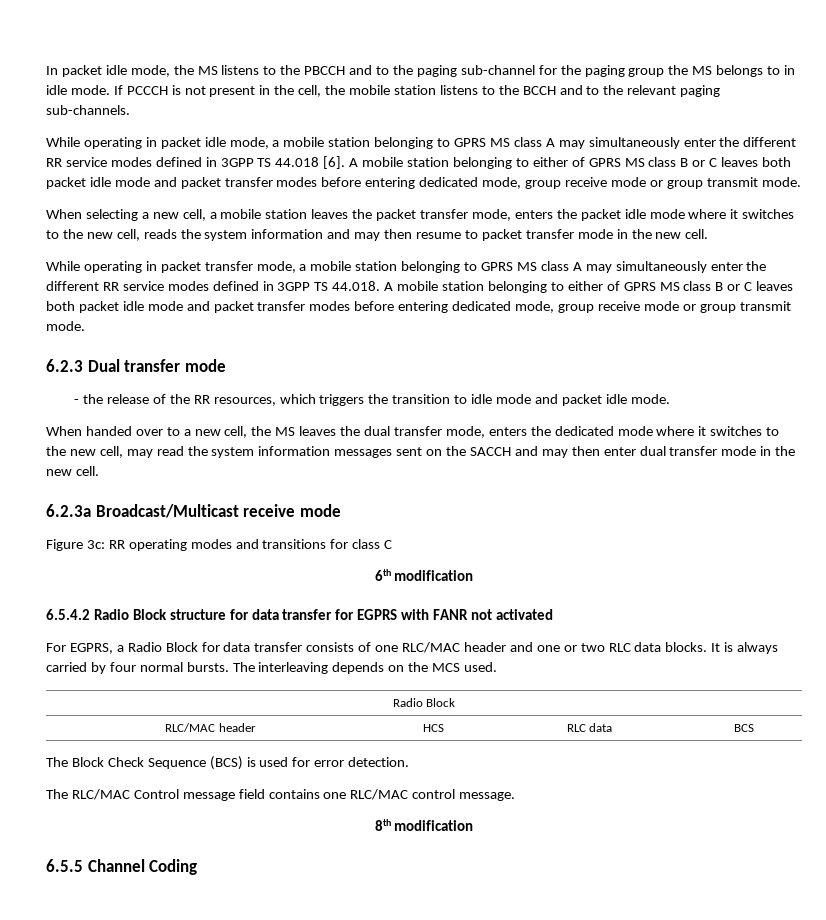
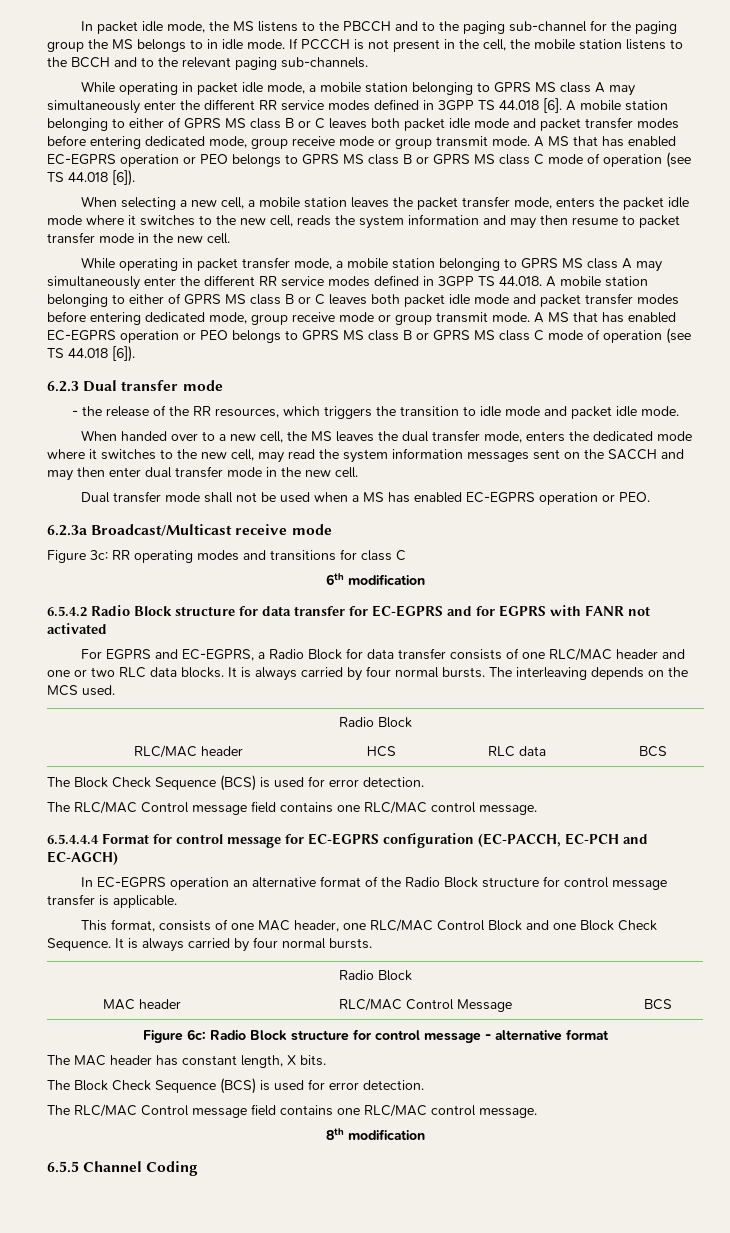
(801, 182) none -> [534,136,676,147] [47,152,691,168] [47,170,135,186] A MS that has enabled EC-EGPRS operation or PEO belongs to GPRS MS class B or GPRS MS class C mode of operation (see TS 44.018 [6]).
(85, 326) none -> [534,312,676,323] [47,328,691,344] [47,346,135,362] A MS that has enabled EC-EGPRS operation or PEO belongs to GPRS MS class B or GPRS MS class C mode of operation (see TS 44.018 [6]).
(99, 471) none -> [81,491,651,505] // Dual transfer mode shall not be used when a MS has enabled EC-EGPRS operation or PEO.
(355, 614) none -> [372,605,495,617] EC-EGPRS and for
[69,643,113,654] EGPRS, -> [106,649,255,661] EGPRS and EC-EGPRS,
(516, 796) none -> [47,833,648,848] [47,851,118,865] [81,876,668,890] [47,894,177,908] [81,919,658,932] [47,937,372,952] [338,970,412,981] [103,999,181,1010] [338,998,512,1012] [644,999,672,1010] [143,1029,609,1043] [47,1055,326,1068] [47,1078,424,1094] [47,1104,537,1118] // 6.5.4.4.4 Format for control message for EC-EGPRS configuration (EC-PACCH, EC-PCH and EC-AGCH) // In EC-EGPRS operation an alternative format of the Radio Block structure for control message transfer is applicable. // This format, consists of one MAC header, one RLC/MAC Control Block and one Block Check Sequence. It is always carried by four normal bursts. // Radio Block // MAC header | RLC/MAC Control Message | BCS // Figure 6c: Radio Block structure for control message - alternative format // The MAC header has constant length, X bits. // The Block Check Sequence (BCS) is used for error detection. // The RLC/MAC Control message field contains one RLC/MAC control message.

